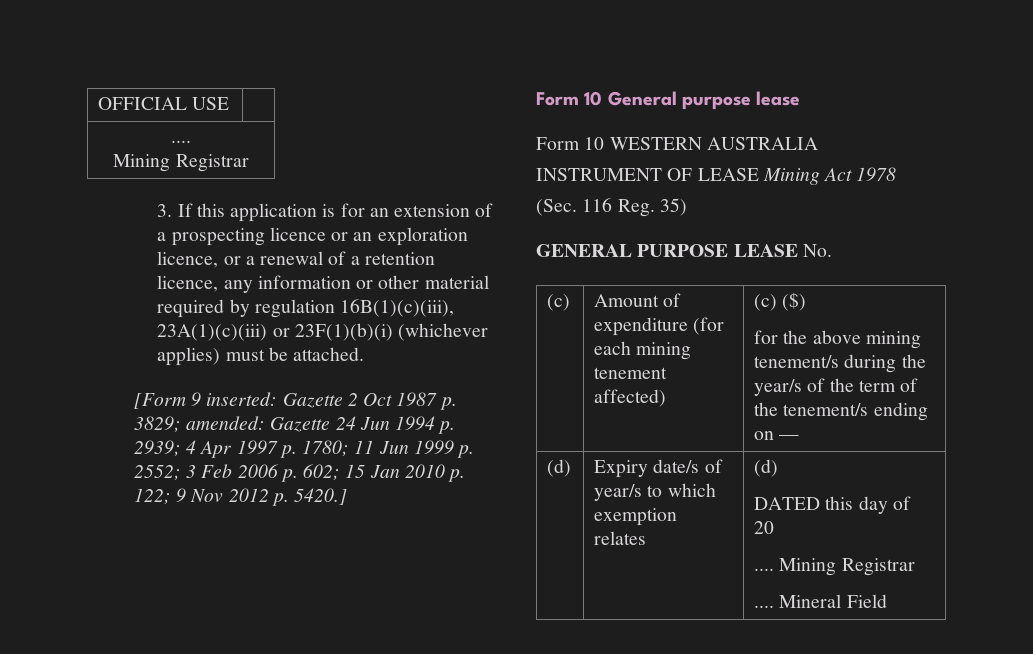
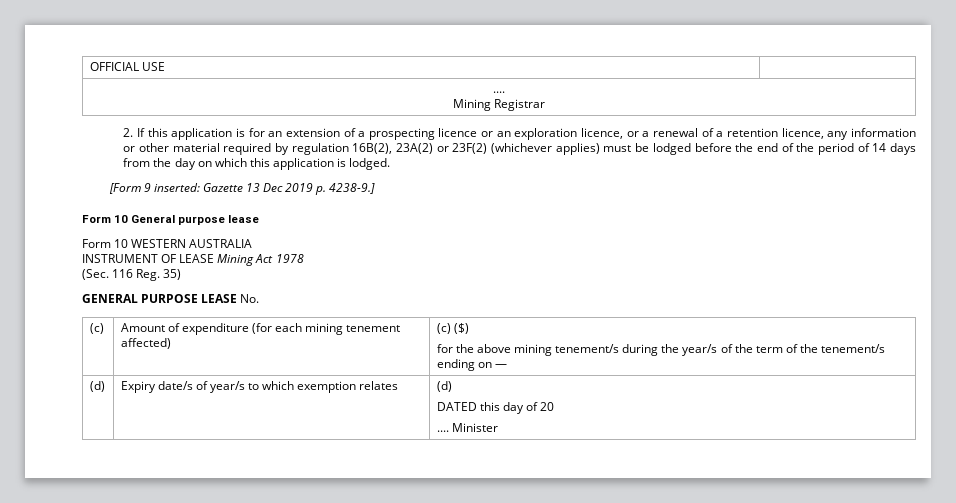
[157,204,173,217] 3. -> [123,128,134,137] 2.
[340,299,455,317] [157,323,489,341] [157,347,365,366] [133,392,457,410] [133,416,456,434] [133,440,475,458] [133,464,466,482] [133,488,348,506] 16B(1)(c)(iii), 23A(1)(c)(iii) or 23F(1)(b)(i) (whichever applies) must be attached. // [Form 9 inserted: Gazette 2 Oct 1987 p. 3829; amended: Gazette 24 Jun 1994 p. 2939; 4 Apr 1997 p. 1780; 11 Jun 1999 p. 2552; 3 Feb 2006 p. 602; 15 Jan 2010 p. 122; 9 Nov 2012 p. 5420.] -> [352,143,917,155] [123,158,391,170] [108,183,376,195] 16B(2), 23A(2) or 23F(2) (whichever applies) must be lodged before the end of the period of 14 days from the day on which this application is lodged. // [Form 9 inserted: Gazette 13 Dec 2019 p. 4238-9.]
[779,558,915,576] [754,594,887,608] Mining Registrar // .... Mineral Field -> [451,423,498,432] Minister

